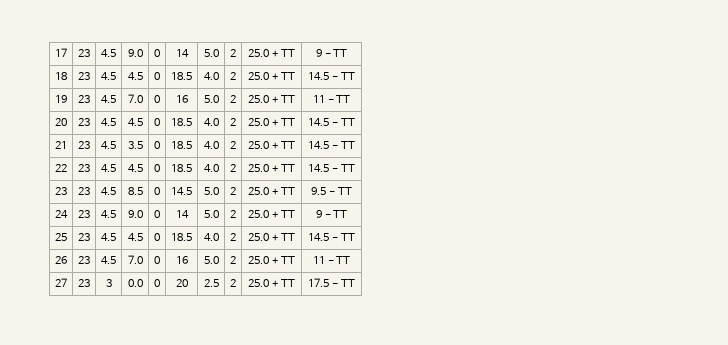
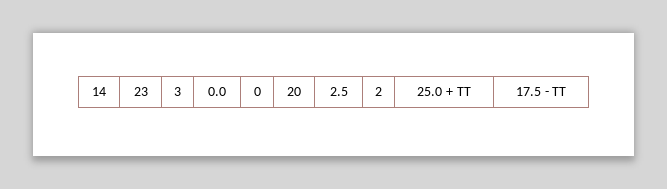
[55,48,67,57] [78,49,90,57] [101,49,116,57] [127,49,143,57] [154,49,160,57] [175,49,189,57] [203,49,219,57] [230,49,236,57] [248,49,295,57] [315,49,348,57] [55,72,67,80] [78,72,90,80] [101,72,116,80] [127,72,143,80] [154,72,160,80] [171,72,192,80] [203,72,219,80] [230,72,236,80] [248,72,295,80] [308,72,355,80] [55,95,67,103] [78,95,90,103] [101,95,116,103] [127,94,143,103] [154,95,160,103] [175,95,188,103] [203,95,219,103] [230,95,236,103] [248,95,295,103] [312,95,351,103] [55,118,67,126] [78,118,90,126] [101,118,116,126] [127,118,143,126] [154,118,160,126] [171,118,192,126] [203,118,219,126] [230,118,236,126] [248,118,295,126] [308,118,355,126] [55,141,67,149] [78,141,90,149] [101,141,116,149] [127,141,143,149] [154,141,160,149] [171,141,192,149] [203,141,219,149] [230,141,236,149] [248,141,295,149] [308,141,355,149] [55,164,67,172] [78,164,90,172] [101,164,116,172] [127,164,143,172] [154,164,160,172] [171,164,192,172] [203,164,219,172] [230,164,236,172] [248,164,295,172] [308,164,355,172] [55,187,67,195] [78,187,90,195] [101,187,116,195] [127,187,143,195] [154,187,160,195] [171,187,192,195] [203,187,219,195] [230,187,236,195] [248,187,295,195] [311,187,352,195] [55,210,68,218] [78,210,90,218] [101,210,116,218] [127,210,143,218] [154,210,160,218] [175,210,189,218] [203,210,219,218] [230,210,236,218] [248,210,295,218] [315,210,348,218] [55,233,67,241] [78,233,90,241] [101,233,116,241] [127,233,143,241] [154,233,160,241] [171,233,192,241] [203,233,219,241] [230,233,236,241] [248,233,295,241] [308,233,355,241] [55,256,67,264] [78,256,90,264] [101,256,116,264] [127,255,143,264] [154,256,160,264] [175,256,188,264] [203,256,219,264] [230,256,236,264] [248,256,295,264] [312,256,351,264] [55,278,67,287] 17 | 23 | 4.5 | 9.0 | 0 | 14 | 5.0 | 2 | 25.0 + TT | 9 - TT // 18 | 23 | 4.5 | 4.5 | 0 | 18.5 | 4.0 | 2 | 25.0 + TT | 14.5 - TT // 19 | 23 | 4.5 | 7.0 | 0 | 16 | 5.0 | 2 | 25.0 + TT | 11 - TT // 20 | 23 | 4.5 | 4.5 | 0 | 18.5 | 4.0 | 2 | 25.0 + TT | 14.5 - TT // 21 | 23 | 4.5 | 3.5 | 0 | 18.5 | 4.0 | 2 | 25.0 + TT | 14.5 - TT // 22 | 23 | 4.5 | 4.5 | 0 | 18.5 | 4.0 | 2 | 25.0 + TT | 14.5 - TT // 23 | 23 | 4.5 | 8.5 | 0 | 14.5 | 5.0 | 2 | 25.0 + TT | 9.5 - TT // 24 | 23 | 4.5 | 9.0 | 0 | 14 | 5.0 | 2 | 25.0 + TT | 9 - TT // 25 | 23 | 4.5 | 4.5 | 0 | 18.5 | 4.0 | 2 | 25.0 + TT | 14.5 - TT // 26 | 23 | 4.5 | 7.0 | 0 | 16 | 5.0 | 2 | 25.0 + TT | 11 - TT // 27 -> [92,87,106,96] 14

